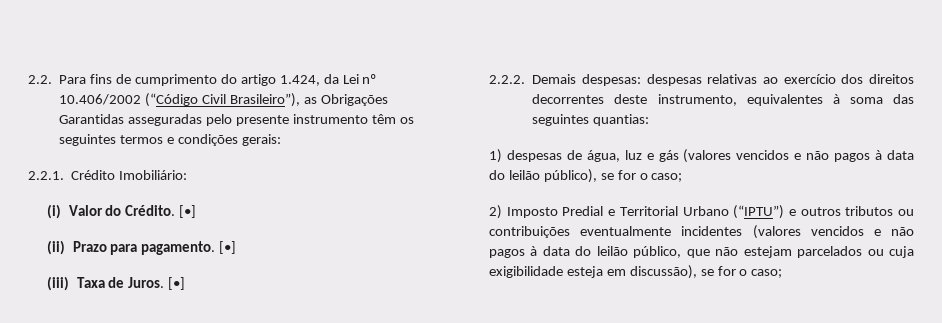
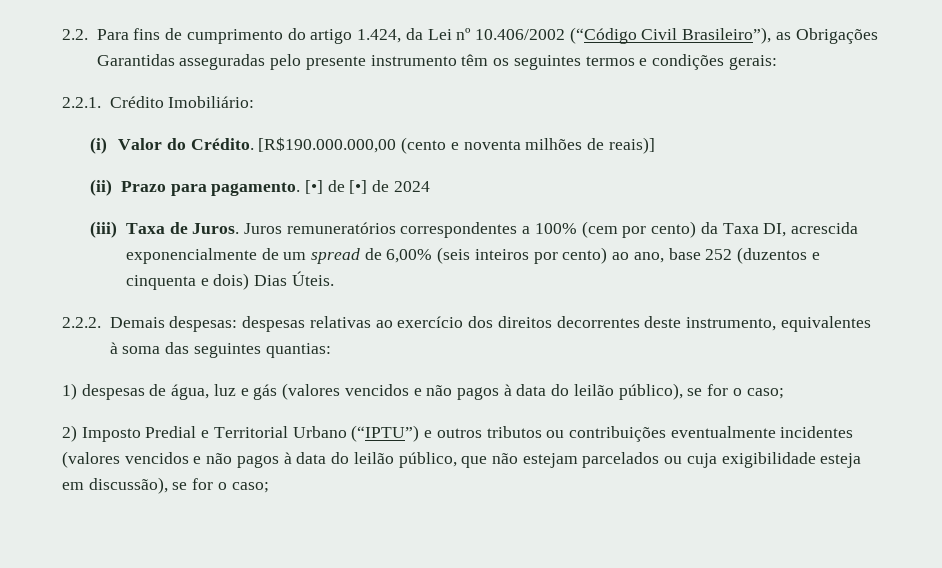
[179,205,197,218] [•] -> [258,137,655,154] [R$190.000.000,00 (cento e noventa milhões de reais)]
(237, 247) none -> [327,180,430,194] de [•] de 2024
[168,277,186,290] [•] -> [244,221,858,238] [125,247,820,264] [125,271,334,290] Juros remuneratórios correspondentes a 100% (cem por cento) da Taxa DI, acrescida exponencialmente de um spread de 6,00% (seis inteiros por cento) ao ano, base 252 (duzentos e cinquenta e dois) Dias Úteis.

